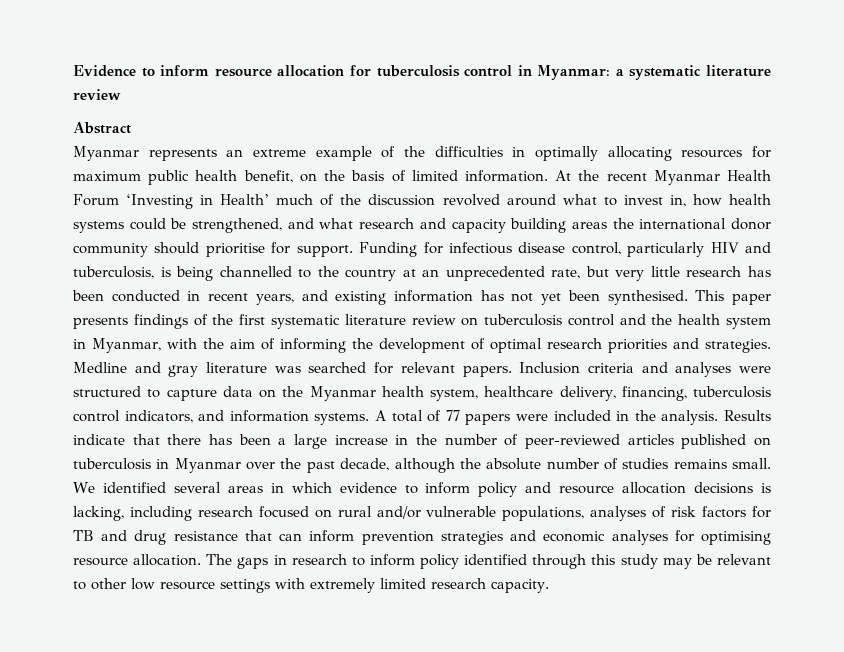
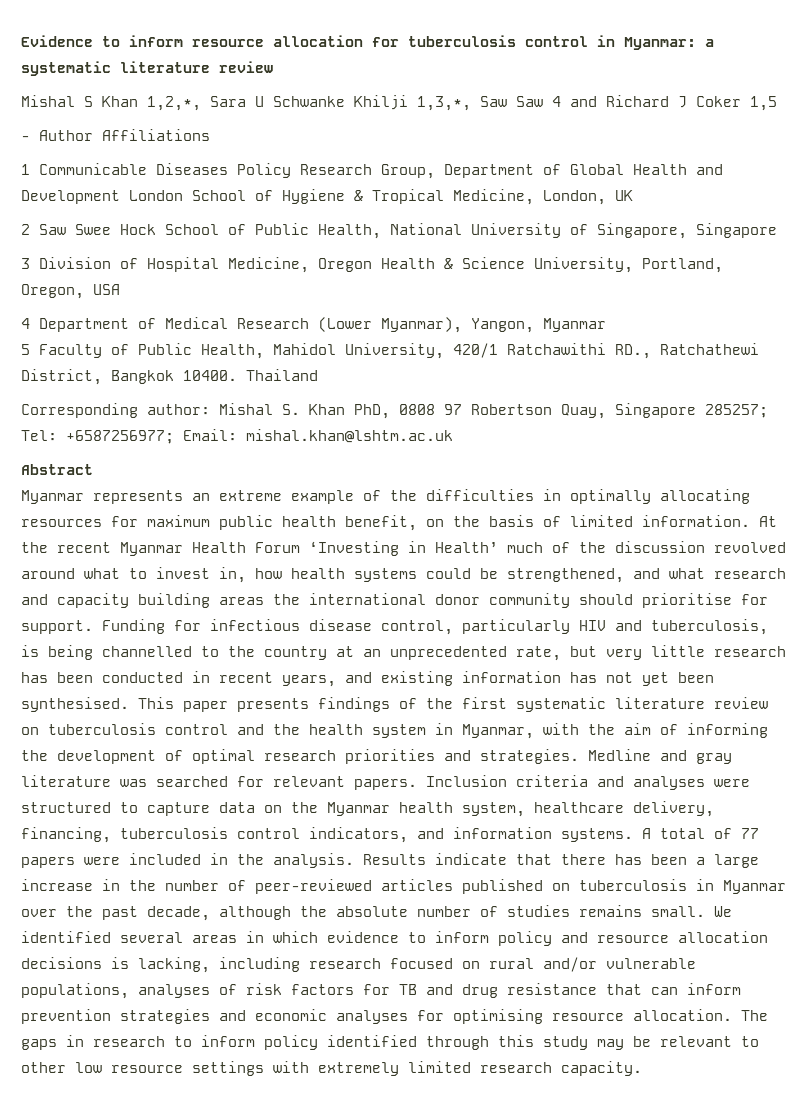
(121, 94) none -> [21,95,777,111] [21,129,210,141] [21,163,723,179] [21,189,633,205] [21,223,777,239] [21,257,723,273] [21,284,120,299] [21,317,606,333] [21,343,759,359] [21,369,318,385] [21,403,768,419] [21,429,453,444] // Mishal S Khan 1,2,*, Sara U Schwanke Khilji 1,3,*, Saw Saw 4 and Richard J Coker 1,5 // - Author Affiliations // 1 Communicable Diseases Policy Research Group, Department of Global Health and Development London School of Hygiene & Tropical Medicine, London, UK // 2 Saw Swee Hock School of Public Health, National University of Singapore, Singapore // 3 Division of Hospital Medicine, Oregon Health & Science University, Portland, Oregon, USA // 4 Department of Medical Research (Lower Myanmar), Yangon, Myanmar // 5 Faculty of Public Health, Mahidol University, 420/1 Ratchawithi RD., Ratchathewi District, Bangkok 10400. Thailand // Corresponding author: Mishal S. Khan PhD, 0808 97 Robertson Quay, Singapore 285257; Tel: +6587256977; Email: mishal.khan@lshtm.ac.uk

